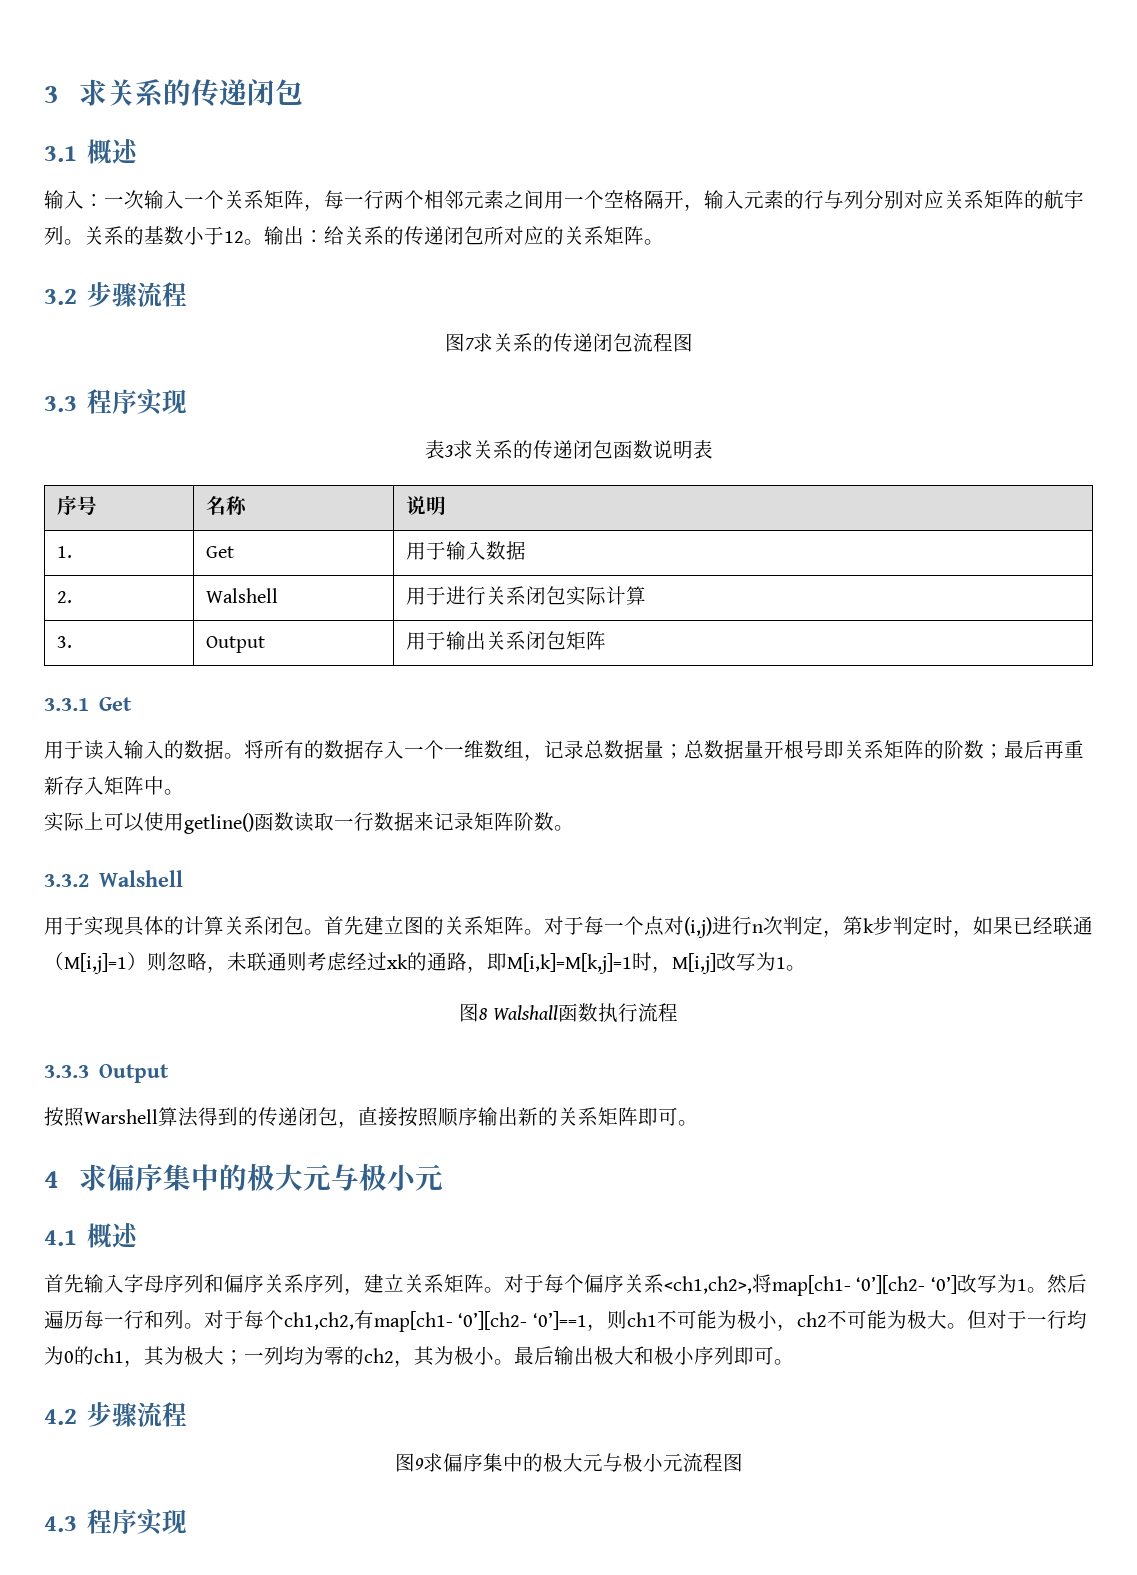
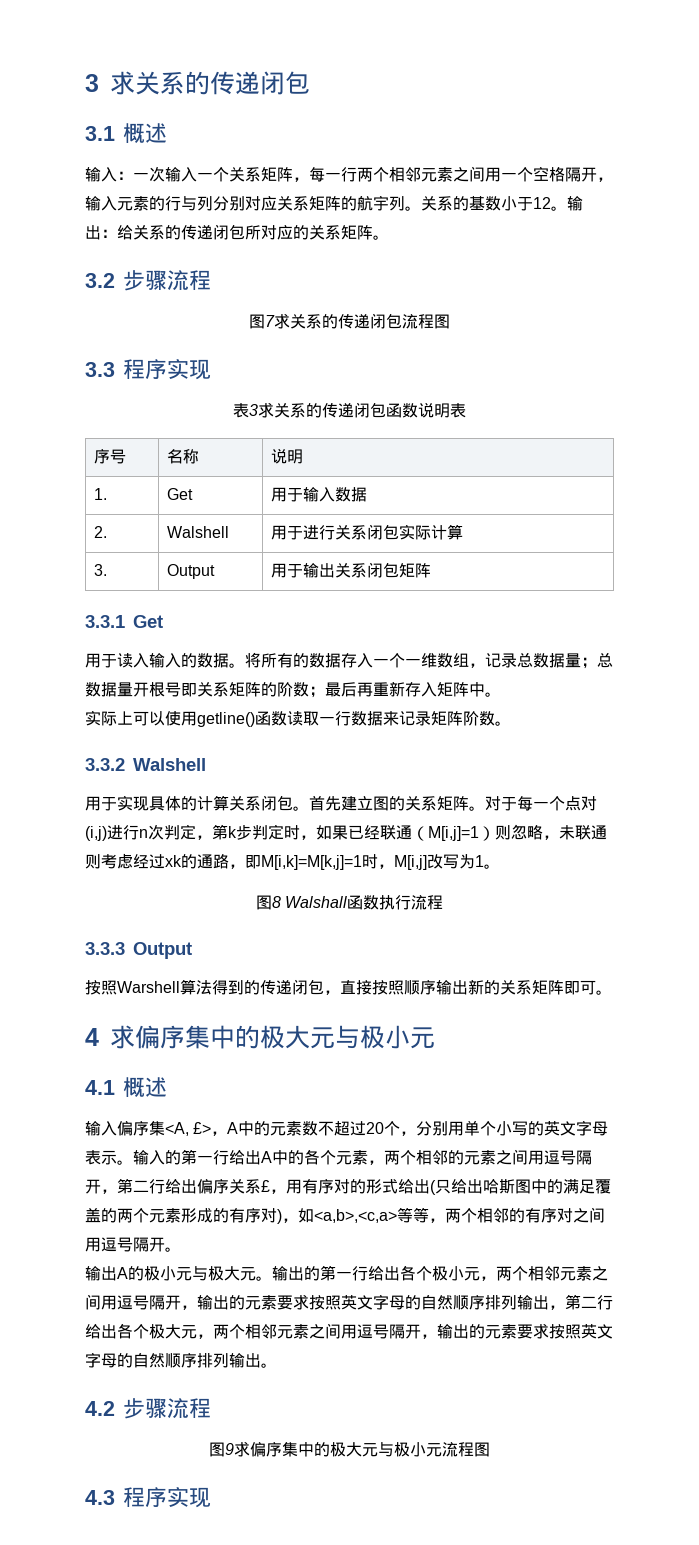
[44,1274,1087,1296] [44,1310,1087,1332] [44,1346,774,1367] 首先输入字母序列和偏序关系序列，建立关系矩阵。对于每个偏序关系<ch1,ch2>,将map[ch1- ‘0’][ch2- ‘0’]改写为1。然后遍历每一行和列。对于每个ch1,ch2,有map[ch1- ‘0’][ch2- ‘0’]==1，则ch1不可能为极小，ch2不可能为极大。但对于一行均为0的ch1，其为极大；一列均为零的ch2，其为极小。最后输出极大和极小序列即可 -> [85,1120,609,1136] [85,1149,592,1165] [85,1178,611,1195] [85,1207,605,1224] [85,1237,181,1252] [85,1265,608,1281] [85,1294,613,1310] [85,1323,613,1339] [85,1352,261,1368] 输入偏序集<A, £>，A中的元素数不超过20个，分别用单个小写的英文字母表示。输入的第一行给出A中的各个元素，两个相邻的元素之间用逗号隔开，第二行给出偏序关系£，用有序对的形式给出(只给出哈斯图中的满足覆盖的两个元素形成的有序对)，如<a,b>,<c,a>等等，两个相邻的有序对之间用逗号隔开。 // 输出A的极小元与极大元。输出的第一行给出各个极小元，两个相邻元素之间用逗号隔开，输出的元素要求按照英文字母的自然顺序排列输出，第二行给出各个极大元，两个相邻元素之间用逗号隔开，输出的元素要求按照英文字母的自然顺序排列输出

